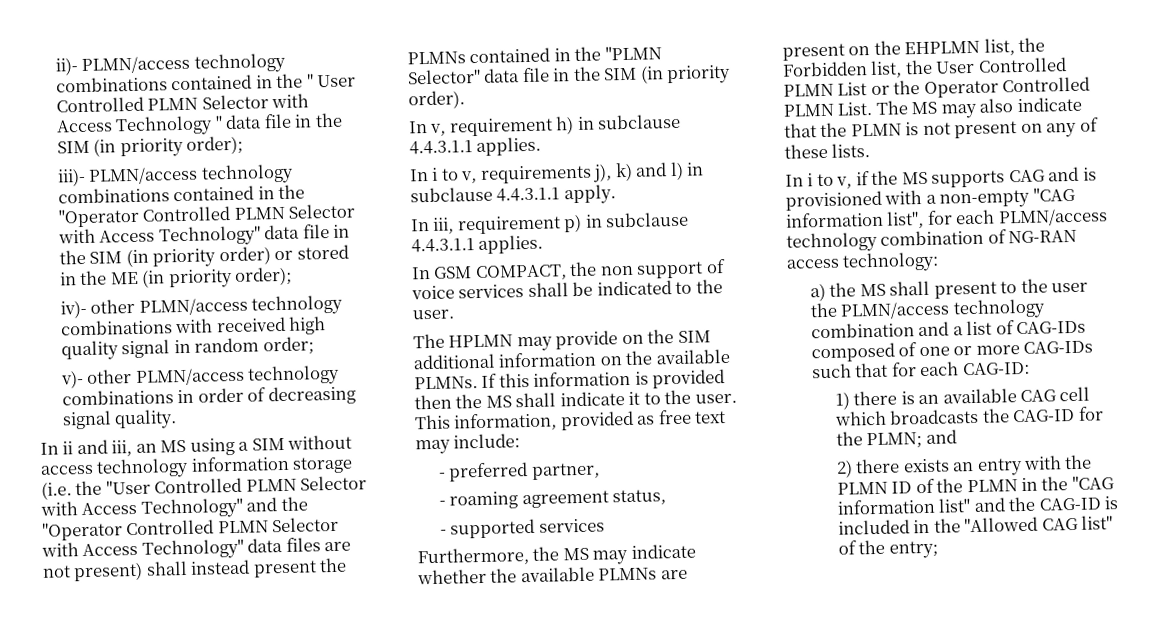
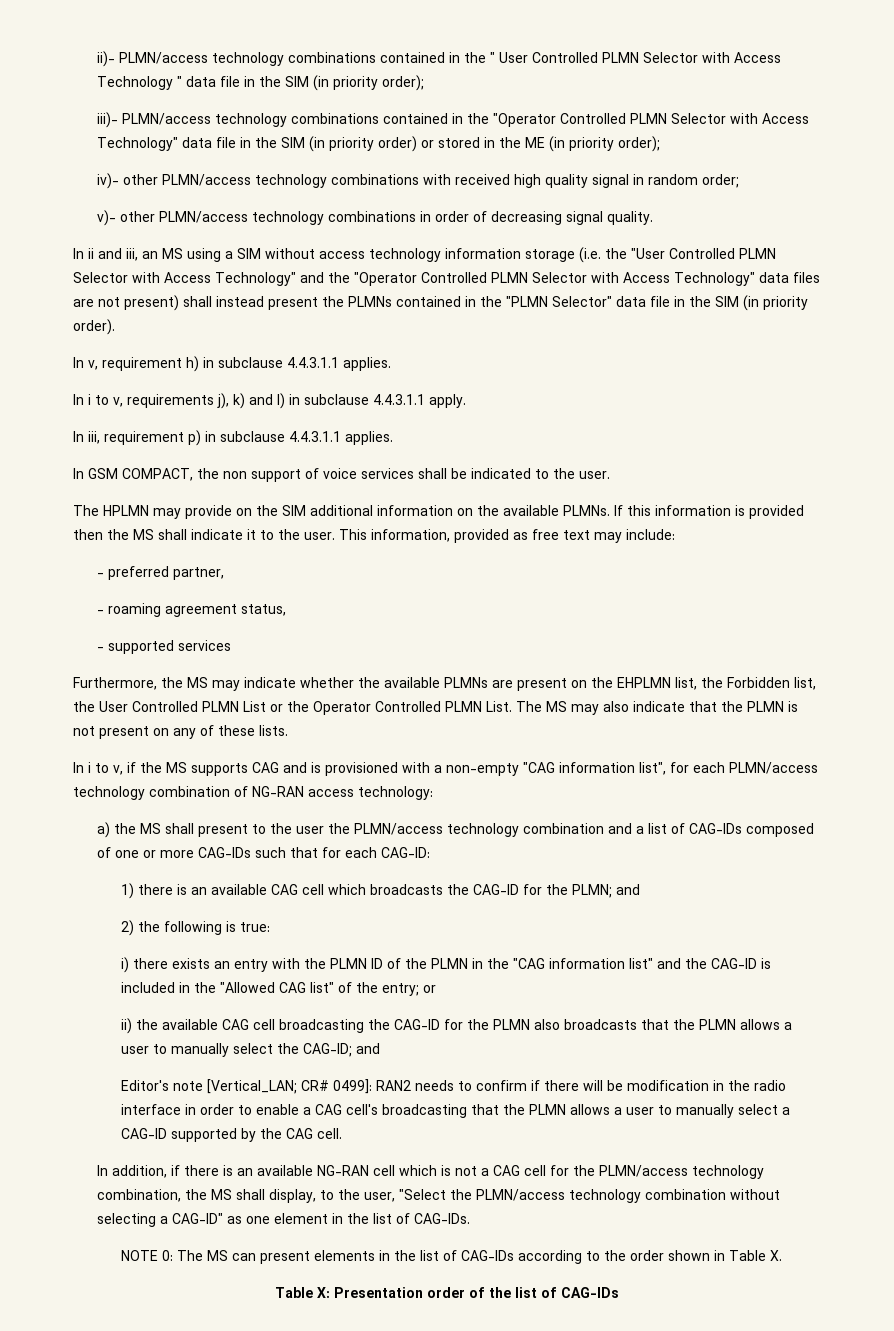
(853, 468) none -> [137,921,270,935] [120,957,129,973] the following is true: // i)
(938, 549) none -> [422,985,436,993] [120,1018,792,1034] [120,1043,380,1057] [120,1079,786,1094] [120,1104,790,1118] [120,1128,342,1142] [96,1165,764,1179] [96,1189,780,1203] [96,1213,470,1227] [120,1250,782,1264] [275,1287,619,1298] or // ii) the available CAG cell broadcasting the CAG-ID for the PLMN also broadcasts that the PLMN allows a user to manually select the CAG-ID; and // Editor's note [Vertical_LAN; CR# 0499]: RAN2 needs to confirm if there will be modification in the radio interface in order to enable a CAG cell's broadcasting that the PLMN allows a user to manually select a CAG-ID supported by the CAG cell. // In addition, if there is an available NG-RAN cell which is not a CAG cell for the PLMN/access technology combination, the MS shall display, to the user, "Select the PLMN/access technology combination without selecting a CAG-ID" as one element in the list of CAG-IDs. // NOTE 0: The MS can present elements in the list of CAG-IDs according to the order shown in Table X. // Table X: Presentation order of the list of CAG-IDs

